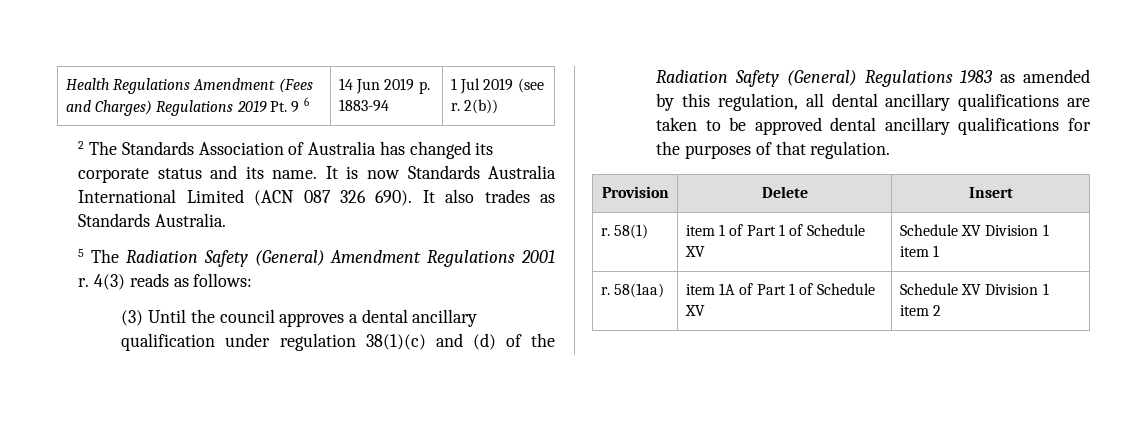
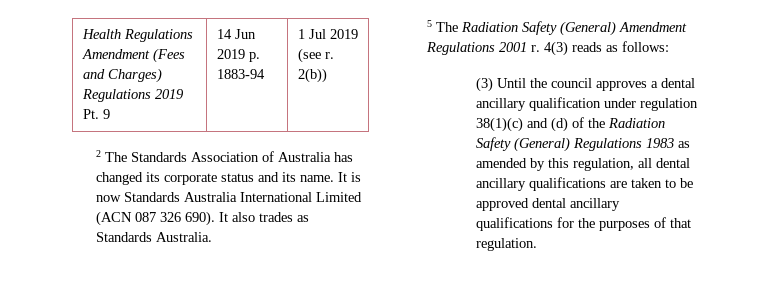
[303,97,309,106] 6 -> (110, 114) none
[601,186,669,198] [761,186,808,198] [968,187,1013,198] [600,224,649,239] [685,224,865,236] [684,246,705,257] [899,224,1049,236] [899,245,940,257] [600,283,665,298] [685,283,875,295] [684,305,705,316] [899,283,1049,295] [899,305,942,316] // Provision | Delete | Insert // r. 58(1) | item 1 of Part 1 of Schedule XV | Schedule XV Division 1 item 1 // r. 58(1aa) | item 1A of Part 1 of Schedule XV | Schedule XV Division 1 item 2 -> (538, 244) none

